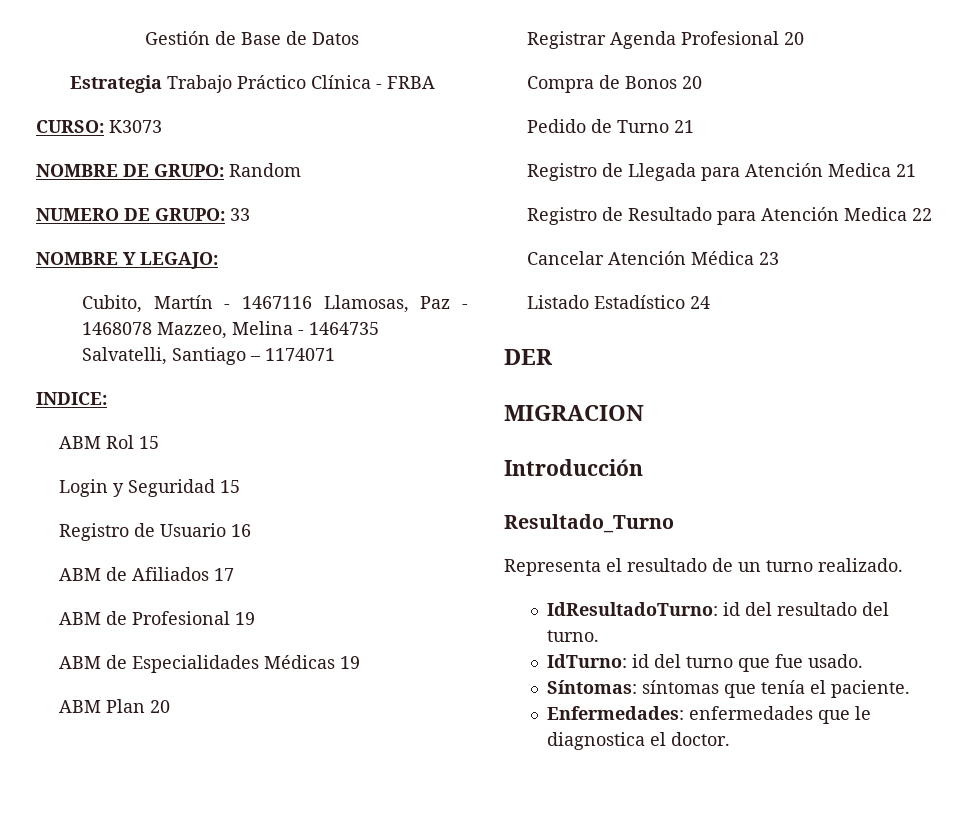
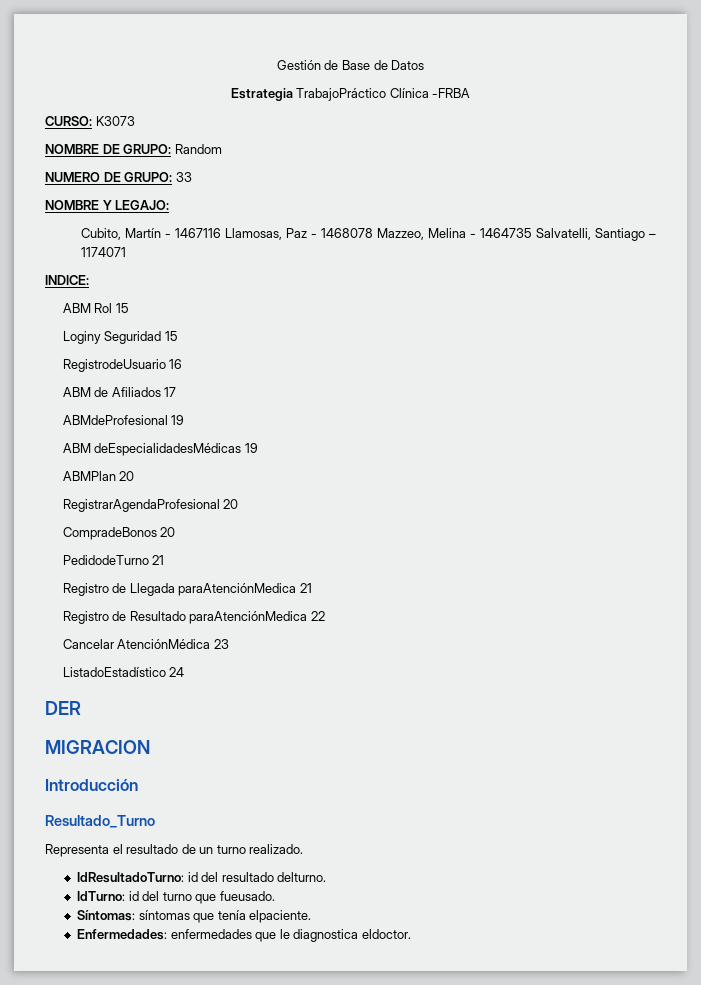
[166,75,435,93] Trabajo Práctico Clínica - FRBA -> [296,88,471,101] TrabajoPráctico Clínica -FRBA
[59,479,125,497] Login y -> [62,331,101,344] Loginy
[59,523,227,541] Registro de Usuario -> [62,359,166,372] RegistrodeUsuario
[59,611,256,625] [59,655,361,673] [59,699,171,713] [527,31,805,49] [527,75,703,93] [527,119,670,133] ABM de Profesional 19 // ABM de Especialidades Médicas 19 // ABM Plan 20 // Registrar Agenda Profesional 20 // Compra de Bonos 20 // Pedido de Turno -> [62,415,185,425] [62,443,258,456] [62,471,135,481] [62,499,239,512] [62,527,176,540] [62,555,149,565] ABMdeProfesional 19 // ABM deEspecialidadesMédicas 19 // ABMPlan 20 // RegistrarAgendaProfesional 20 // CompradeBonos 20 // PedidodeTurno
[701,163,892,181] para Atención Medica -> [178,583,297,596] paraAtenciónMedica
[717,207,908,225] para Atención Medica -> [189,611,308,624] paraAtenciónMedica
[608,251,755,265] Atención Médica -> [117,639,211,649] AtenciónMédica
[527,295,686,309] Listado Estadístico -> [62,667,166,677] ListadoEstadístico
[861,602,889,616] [546,630,599,642] del turno. -> [277,872,327,882] delturno.
[774,654,863,668] fue usado. -> [219,891,275,901] fueusado.
[809,680,910,698] el paciente. -> [249,910,312,923] elpaciente.
[649,732,730,746] el doctor. -> [361,929,411,939] eldoctor.

